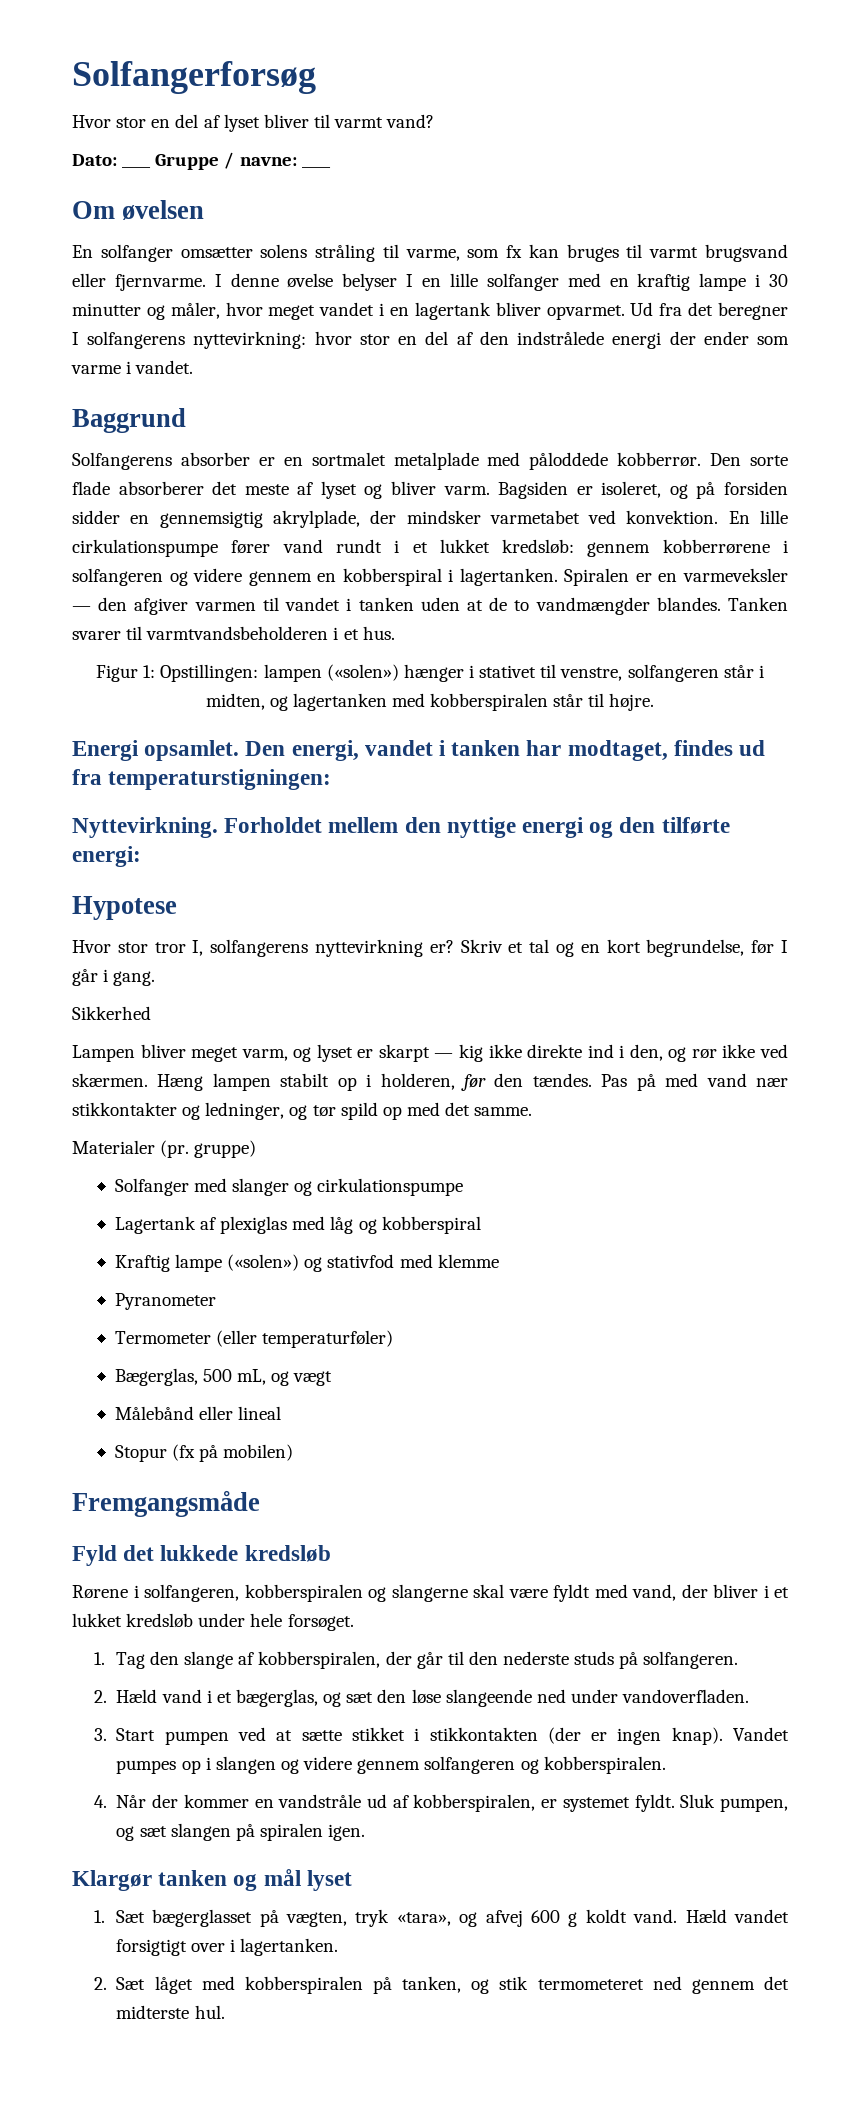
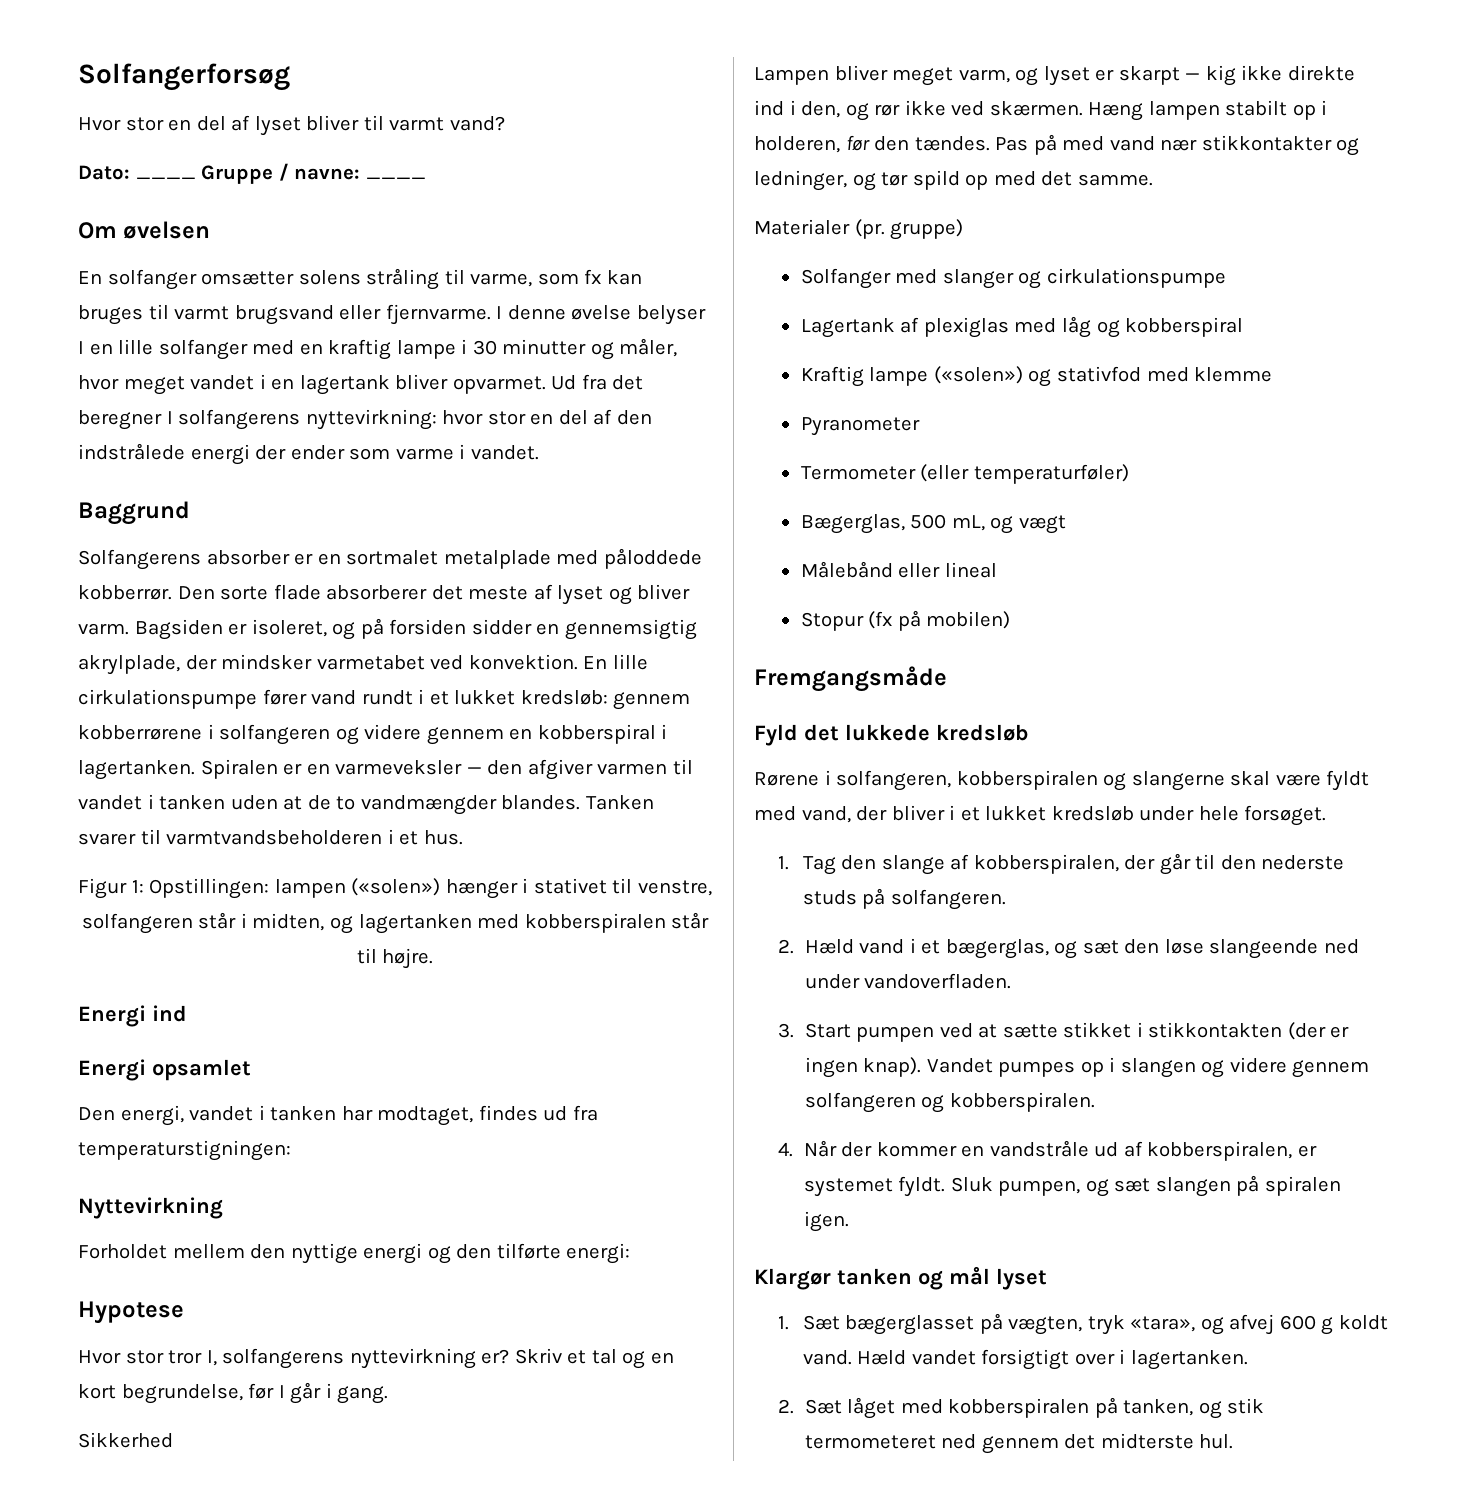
[144,740,240,761] opsamlet. -> [152,1005,187,1022] [78,1059,251,1081] ind // Energi opsamlet //
[72,817,218,838] Nyttevirkning. -> [78,1197,223,1219] Nyttevirkning //

